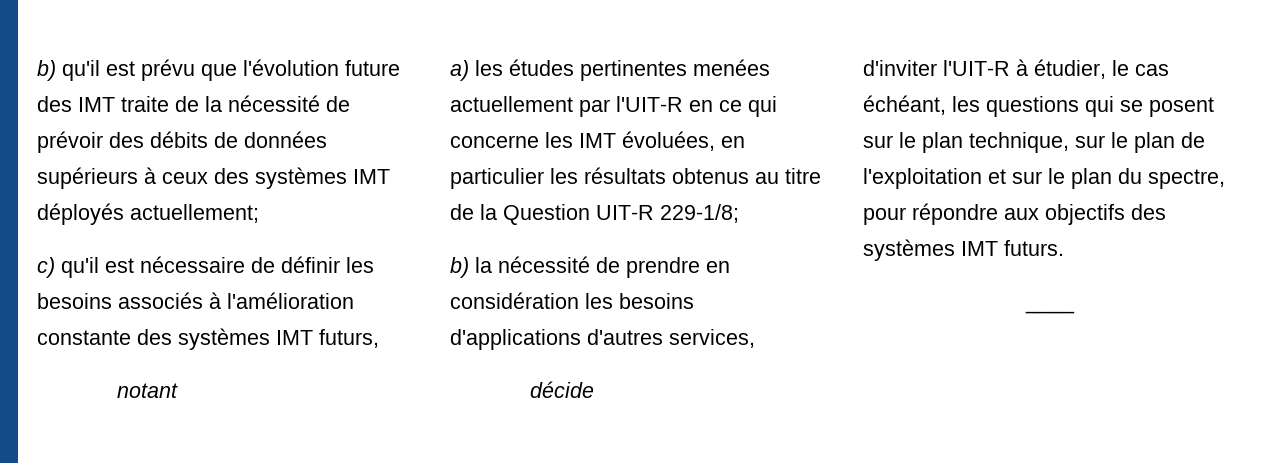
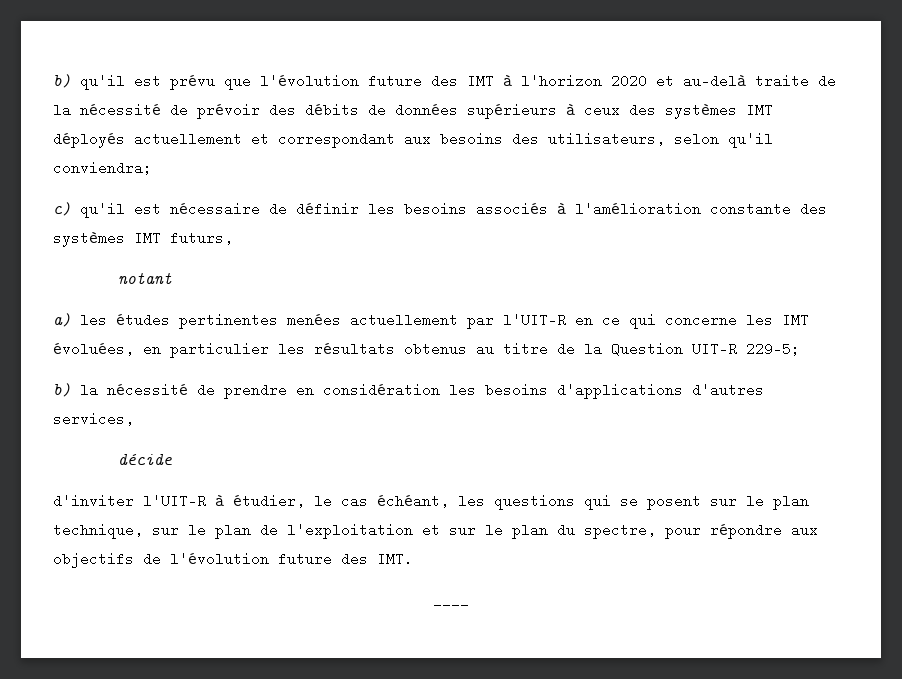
(115, 104) none -> [503,74,746,88] à l'horizon 2020 et au-delà
[130,204,259,223] actuellement; -> [134,132,773,148] [53,161,152,175] actuellement et correspondant aux besoins des utilisateurs, selon qu'il conviendra;
[660,204,739,223] 229-1/8; -> [746,342,800,356] 229-5;
[1131,204,1166,220] [863,239,1064,261] des systèmes IMT futurs. -> [143,552,413,566] de l'évolution future des IMT.

